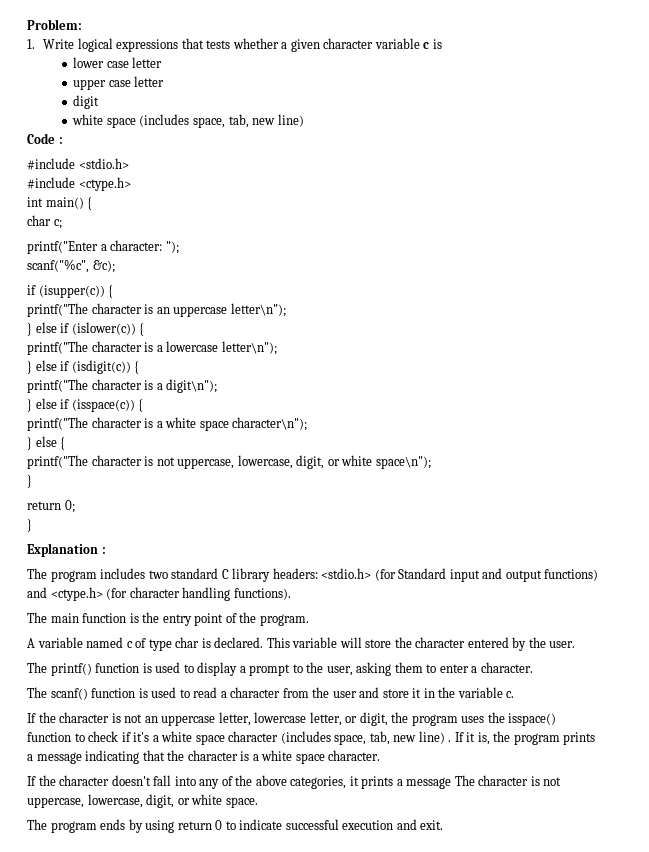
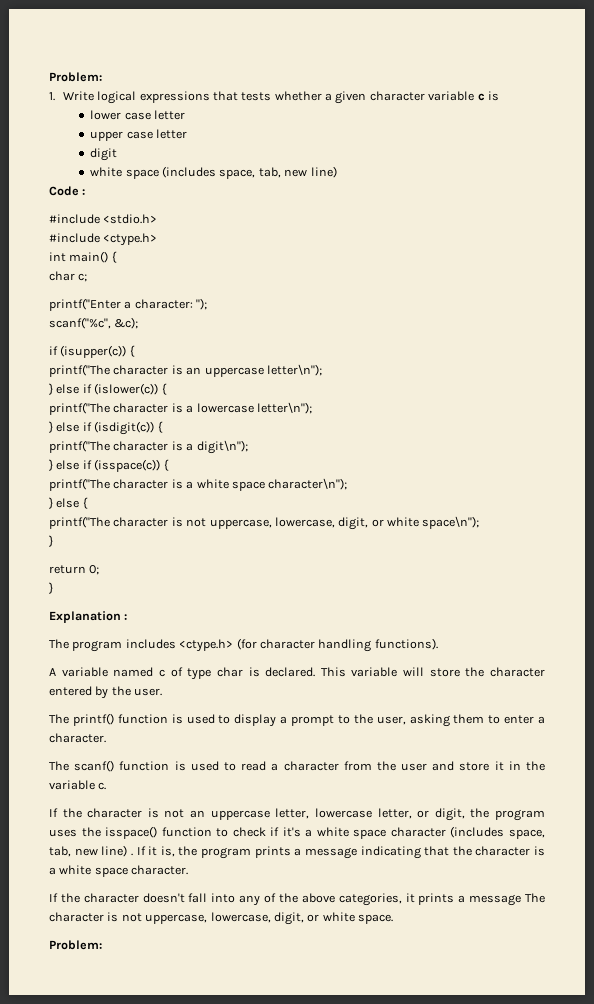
[148,568,599,582] [27,587,47,598] two standard C library headers: <stdio.h> (for Standard input and output functions) and -> (176, 644) none
[27,612,309,626] // The main function is the entry point of the program. -> (438, 644) none
[27,819,444,833] The program ends by using return 0 to indicate successful execution and exit. -> [49,940,102,950] Problem:

